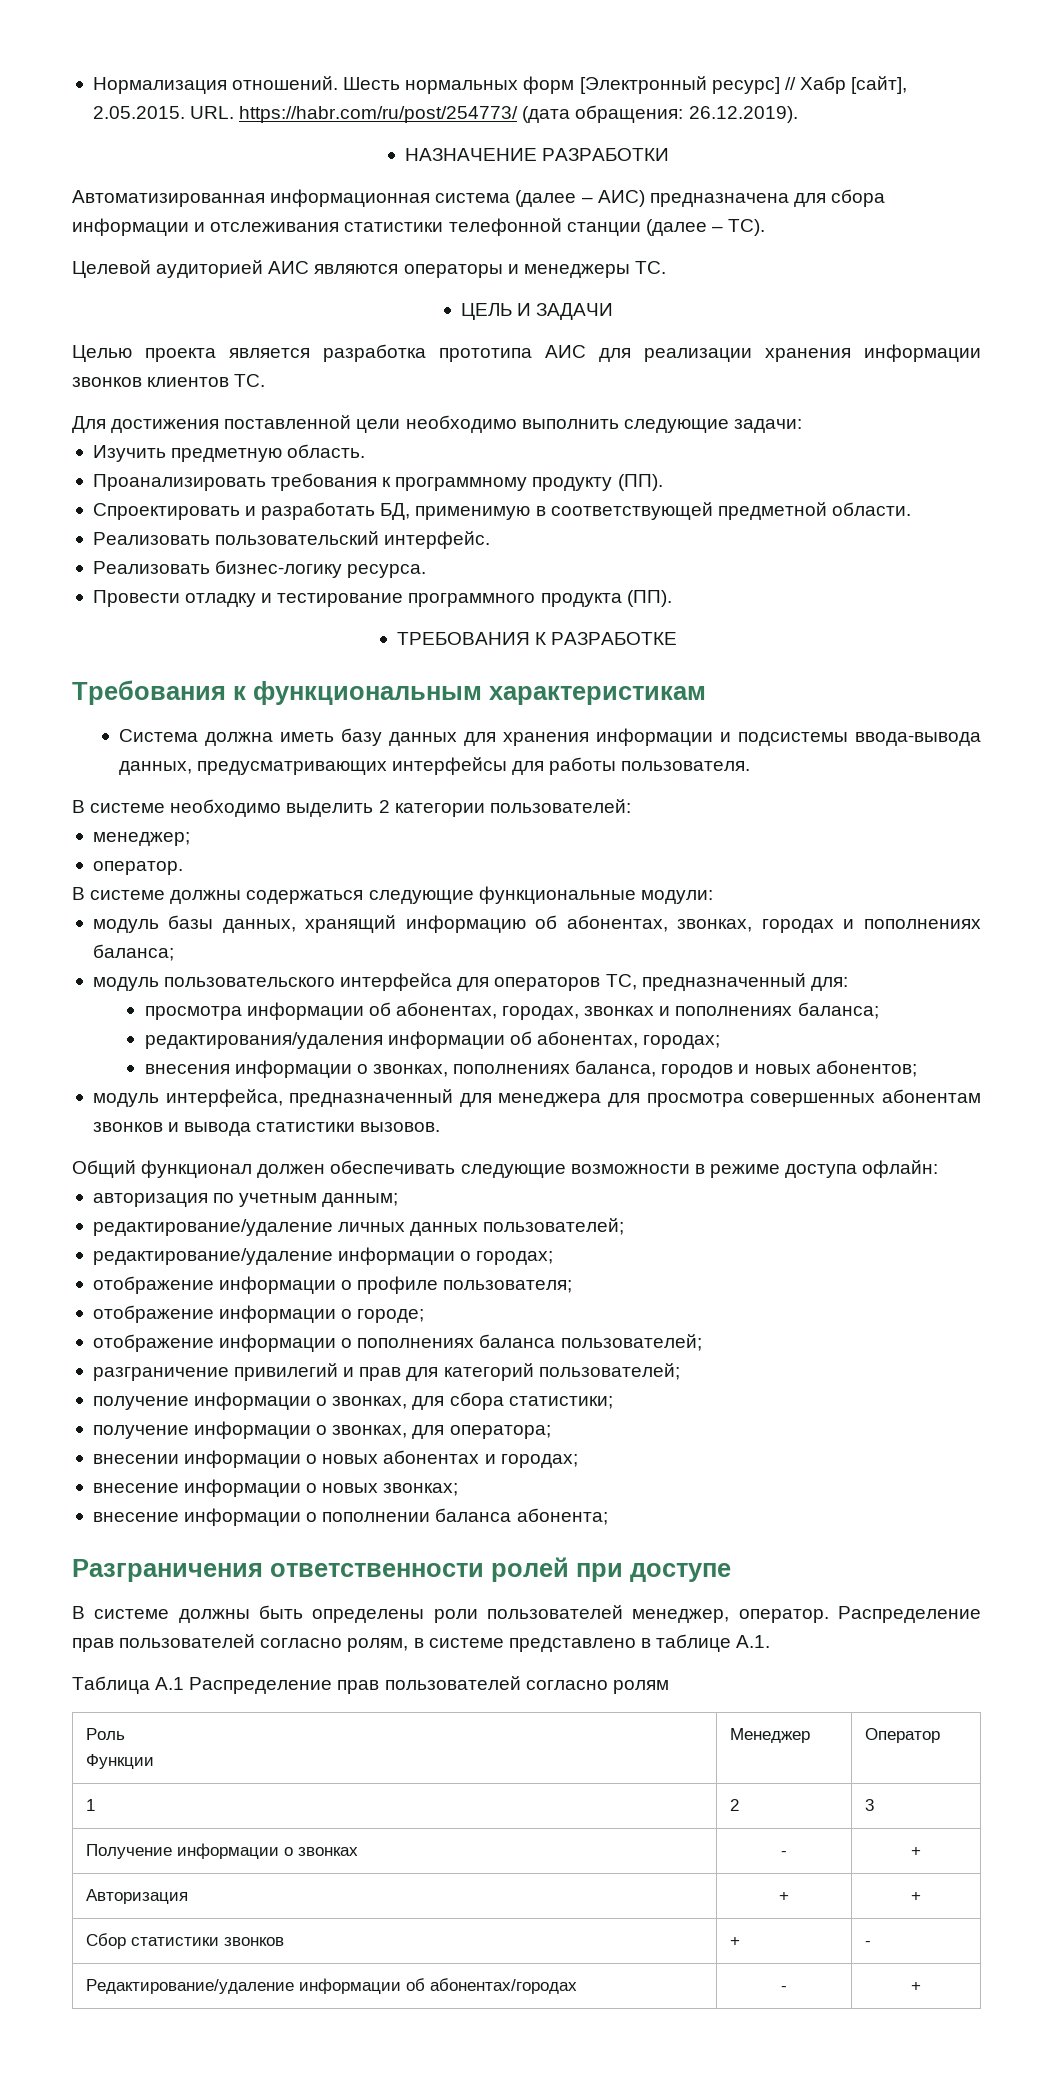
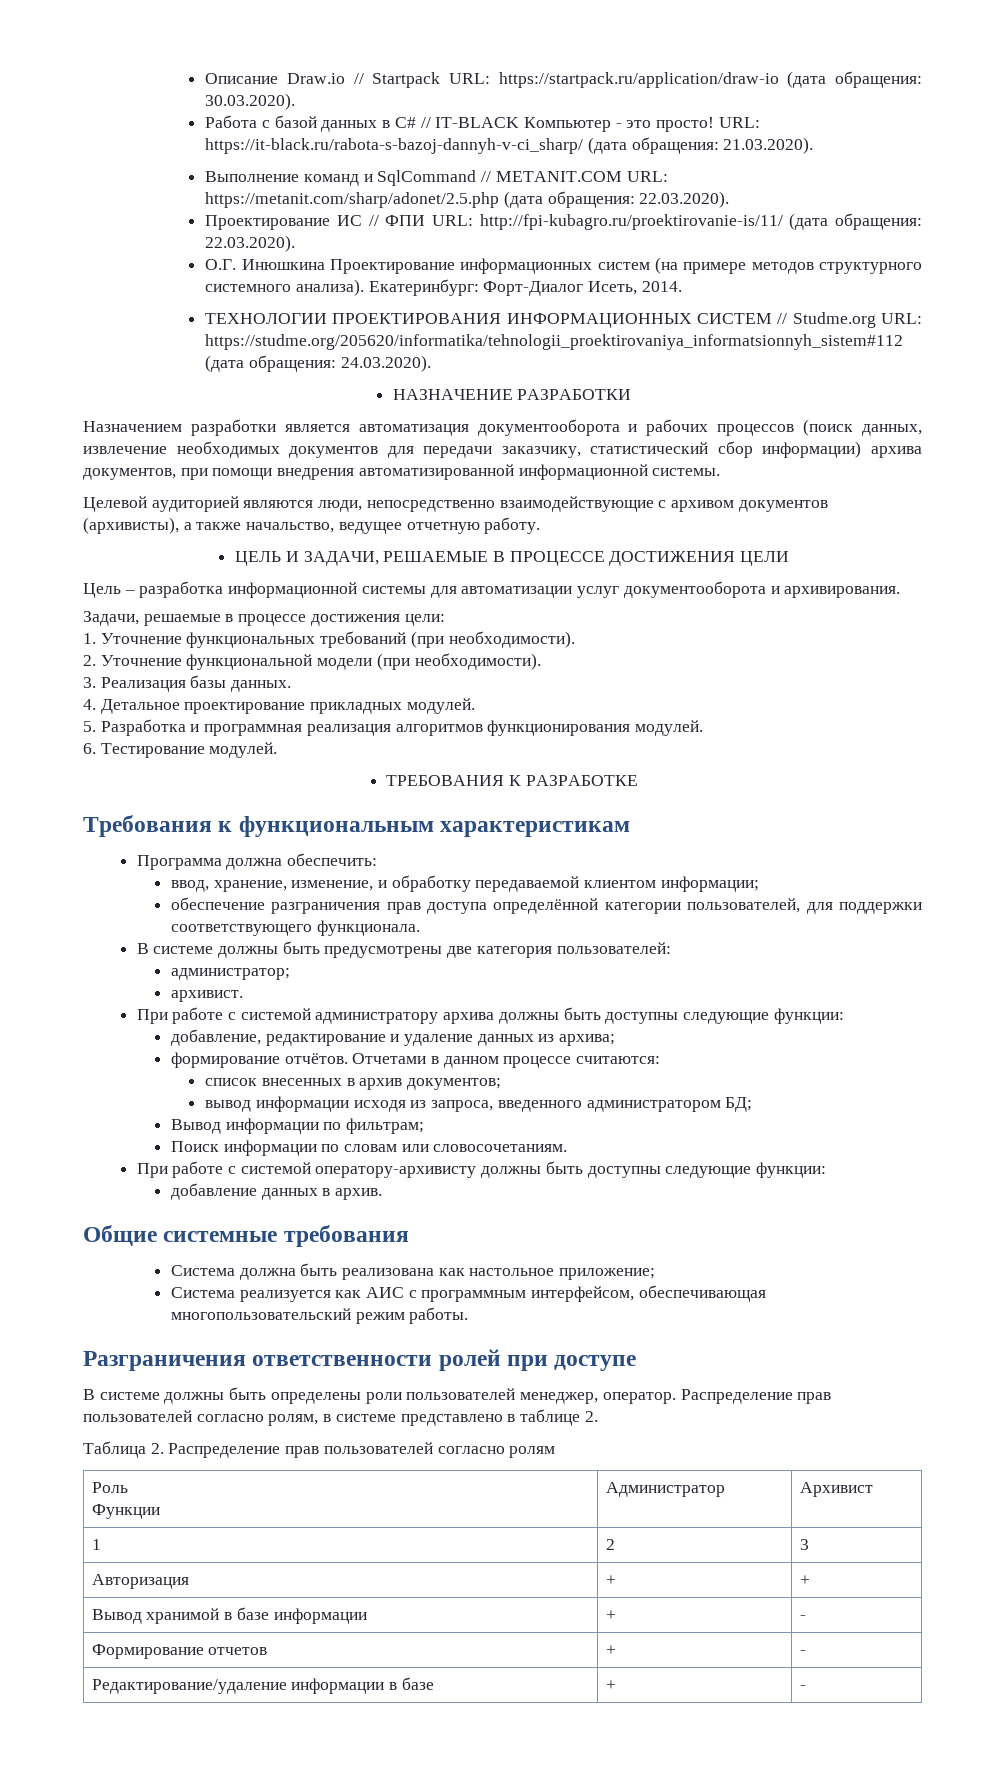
[92,76,908,94] [92,105,798,123] [404,148,670,161] [72,189,886,207] [72,218,766,236] [72,260,666,278] [460,303,614,320] [72,344,981,362] [72,374,266,387] [72,415,802,433] [92,444,366,462] [92,473,663,491] [92,502,911,520] [92,531,491,549] [92,560,427,578] [92,590,672,607] Нормализация отношений. Шесть нормальных форм [Электронный ресурс] // Хабр [сайт], 2.05.2015. URL. https://habr.com/ru/post/254773/ (дата обращения: 26.12.2019). // НАЗНАЧЕНИЕ РАЗРАБОТКИ // Автоматизированная информационная система (далее – АИС) предназначена для сбора информации и отслеживания статистики телефонной станции (далее – ТС). // Целевой аудиторией АИС являются операторы и менеджеры ТС. // ЦЕЛЬ И ЗАДАЧИ // Целью проекта является разработка прототипа АИС для реализации хранения информации звонков клиентов ТС. // Для достижения поставленной цели необходимо выполнить следующие задачи: // Изучить предметную область. // Проанализировать требования к программному продукту (ПП). // Спроектировать и разработать БД, применимую в соответствующей предметной области. // Реализовать пользовательский интерфейс. // Реализовать бизнес-логику ресурса. // Провести отладку и тестирование программного продукта (ПП). -> [205,71,923,88] [205,93,296,110] [205,115,760,132] [205,137,814,154] [205,170,668,186] [205,191,730,208] [205,213,923,230] [205,235,296,252] [205,257,923,274] [205,279,682,296] [205,312,922,328] [205,334,904,350] [205,355,431,372] [392,389,632,400] [83,419,923,436] [83,441,922,458] [83,464,721,480] [83,496,828,512] [83,517,541,534] [235,551,790,566] [83,581,901,598] [83,611,445,626] [83,631,575,648] [83,653,541,670] [83,675,292,692] [83,698,475,714] [83,719,704,736] [83,742,278,758] Описание Draw.io // Startpack URL: https://startpack.ru/application/draw-io (дата обращения: 30.03.2020). // Работа с базой данных в C# // IT-BLACK Компьютер - это просто! URL: https://it-black.ru/rabota-s-bazoj-dannyh-v-ci_sharp/ (дата обращения: 21.03.2020). // Выполнение команд и SqlCommand // METANIT.COM URL: https://metanit.com/sharp/adonet/2.5.php (дата обращения: 22.03.2020). // Проектирование ИС // ФПИ URL: http://fpi-kubagro.ru/proektirovanie-is/11/ (дата обращения: 22.03.2020). // О.Г. Инюшкина Проектирование информационных систем (на примере методов структурного системного анализа). Екатеринбург: Форт-Диалог Исеть, 2014. // ТЕХНОЛОГИИ ПРОЕКТИРОВАНИЯ ИНФОРМАЦИОННЫХ СИСТЕМ // Studme.org URL: https://studme.org/205620/informatika/tehnologii_proektirovaniya_informatsionnyh_sistem#112 (дата обращения: 24.03.2020). // НАЗНАЧЕНИЕ РАЗРАБОТКИ // Назначением разработки является автоматизация документооборота и рабочих процессов (поиск данных, извлечение необходимых документов для передачи заказчику, статистический сбор информации) архива документов, при помощи внедрения автоматизированной информационной системы. // Целевой аудиторией являются люди, непосредственно взаимодействующие с архивом документов (архивисты), а также начальство, ведущее отчетную работу. // ЦЕЛЬ И ЗАДАЧИ, РЕШАЕМЫЕ В ПРОЦЕССЕ ДОСТИЖЕНИЯ ЦЕЛИ // Цель – разработка информационной системы для автоматизации услуг документооборота и архивирования. // Задачи, решаемые в процессе достижения цели: // 1. Уточнение функциональных требований (при необходимости). // 2. Уточнение функциональной модели (при необходимости). // 3. Реализация базы данных. // 4. Детальное проектирование прикладных модулей. // 5. Разработка и программная реализация алгоритмов функционирования модулей. // 6. Тестирование модулей.
[118,728,982,746] [118,757,751,775] [72,799,631,817] [92,832,190,846] [92,861,183,875] [72,886,713,904] [92,915,981,933] [92,944,174,961] [92,973,848,991] [144,1002,879,1020] [144,1031,721,1049] [144,1060,917,1078] [92,1089,982,1107] [92,1122,441,1136] [72,1160,939,1178] [92,1193,399,1207] [92,1218,625,1236] [92,1247,554,1265] [92,1276,573,1294] [92,1305,425,1323] [92,1334,702,1352] [92,1363,680,1381] [92,1392,613,1410] [92,1421,551,1439] [92,1450,578,1468] [92,1479,459,1497] [92,1508,608,1526] Система должна иметь базу данных для хранения информации и подсистемы ввода-вывода данных, предусматривающих интерфейсы для работы пользователя. // В системе необходимо выделить 2 категории пользователей: // менеджер; // оператор. // В системе должны содержаться следующие функциональные модули: // модуль базы данных, хранящий информацию об абонентах, звонках, городах и пополнениях баланса; // модуль пользовательского интерфейса для операторов ТС, предназначенный для: // просмотра информации об абонентах, городах, звонках и пополнениях баланса; // редактирования/удаления информации об абонентах, городах; // внесения информации о звонках, пополнениях баланса, городов и новых абонентов; // модуль интерфейса, предназначенный для менеджера для просмотра совершенных абонентам звонков и вывода статистики вызовов. // Общий функционал должен обеспечивать следующие возможности в режиме доступа офлайн: // авторизация по учетным данным; // редактирование/удаление личных данных пользователей; // редактирование/удаление информации о городах; // отображение информации о профиле пользователя; // отображение информации о городе; // отображение информации о пополнениях баланса пользователей; // разграничение привилегий и прав для категорий пользователей; // получение информации о звонках, для сбора статистики; // получение информации о звонках, для оператора; // внесении информации о новых абонентах и городах; // внесение информации о новых звонках; // внесение информации о пополнении баланса абонента; -> [136,853,377,870] [170,875,759,892] [170,897,922,914] [170,920,420,936] [136,941,671,958] [170,968,290,980] [170,990,243,1002] [136,1007,844,1024] [170,1029,616,1046] [170,1052,661,1068] [205,1078,502,1090] [205,1096,753,1112] [170,1118,425,1134] [170,1140,568,1156] [136,1161,827,1178] [170,1183,383,1200] [83,1225,409,1247] [170,1263,656,1280] [170,1285,766,1302] [170,1307,469,1324] Программа должна обеспечить: // ввод, хранение, изменение, и обработку передаваемой клиентом информации; // обеспечение разграничения прав доступа определённой категории пользователей, для поддержки соответствующего функционала. // В системе должны быть предусмотрены две категория пользователей: // администратор; // архивист. // При работе с системой администратору архива должны быть доступны следующие функции: // добавление, редактирование и удаление данных из архива; // формирование отчётов. Отчетами в данном процессе считаются: // список внесенных в архив документов; // вывод информации исходя из запроса, введенного администратором БД; // Вывод информации по фильтрам; // Поиск информации по словам или словосочетаниям. // При работе с системой оператору-архивисту должны быть доступны следующие функции: // добавление данных в архив. // Общие системные требования // Система должна быть реализована как настольное приложение; // Система реализуется как АИС с программным интерфейсом, обеспечивающая многопользовательский режим работы.
[736,1635,771,1648] А.1. -> [584,1411,598,1422] 2.
[155,1677,185,1690] А.1 -> [150,1443,164,1454] 2.
[730,1728,811,1743] [865,1728,941,1743] Менеджер | Оператор -> [605,1482,725,1497] [799,1482,873,1497] Администратор | Архивист
[86,1843,359,1859] [781,1851,787,1856] [911,1847,921,1856] [86,1889,189,1904] [779,1892,789,1901] [911,1892,921,1901] [86,1933,285,1949] Получение информации о звонках | - | + // Авторизация | + | + // Сбор статистики звонков -> [91,1574,189,1589] [605,1575,616,1585] [799,1575,810,1585] [91,1607,367,1624] [605,1610,616,1620] [799,1615,806,1620] [91,1644,268,1659] Авторизация | + | + // Вывод хранимой в базе информации | + | - // Формирование отчетов
[406,1978,578,1994] [781,1986,787,1991] [911,1982,921,1991] об абонентах/городах | - | + -> [389,1677,434,1690] [605,1680,616,1690] [799,1685,806,1690] в базе | + | -

